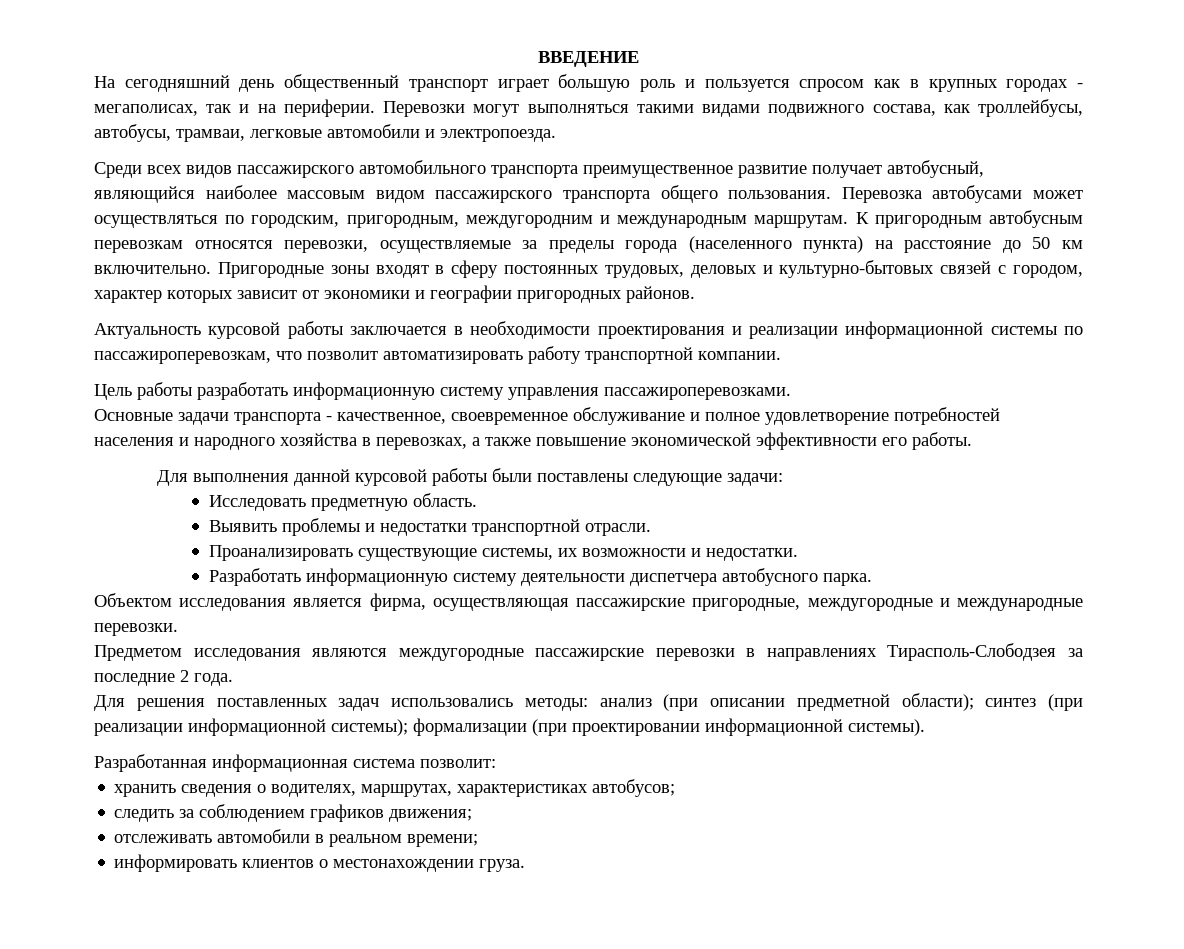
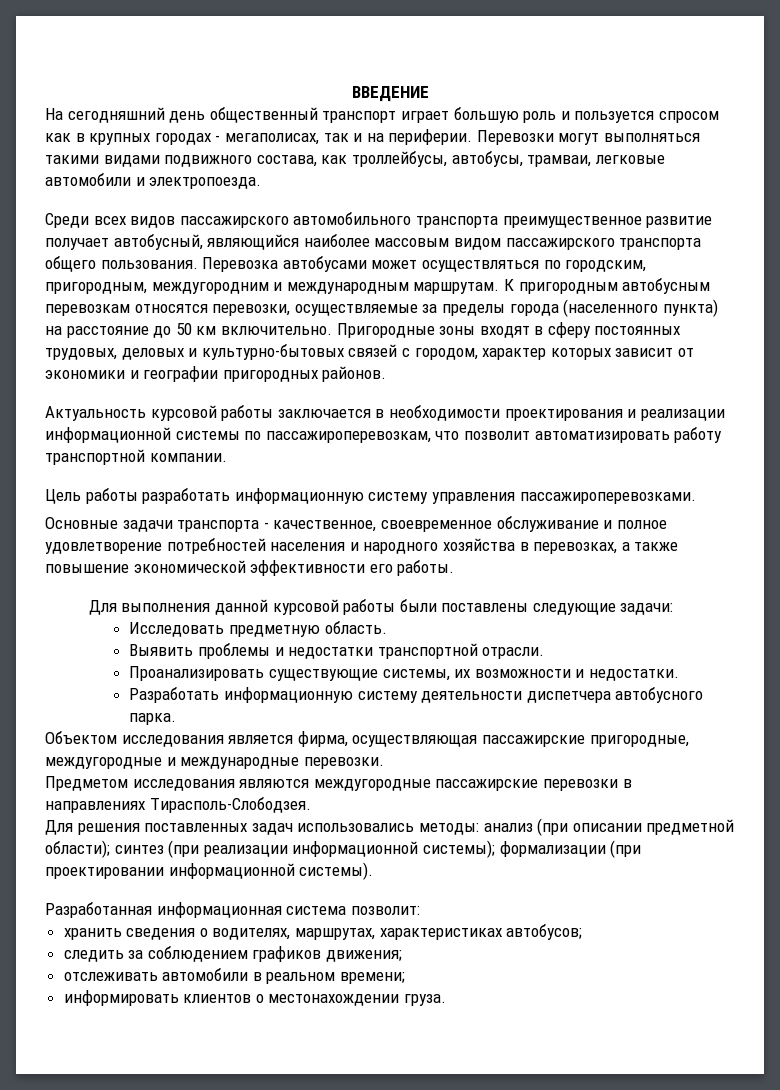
[887,643,1083,661] [94,670,233,686] Тирасполь-Слободзея за последние 2 года. -> [149,797,311,813] Тирасполь-Слободзея.

